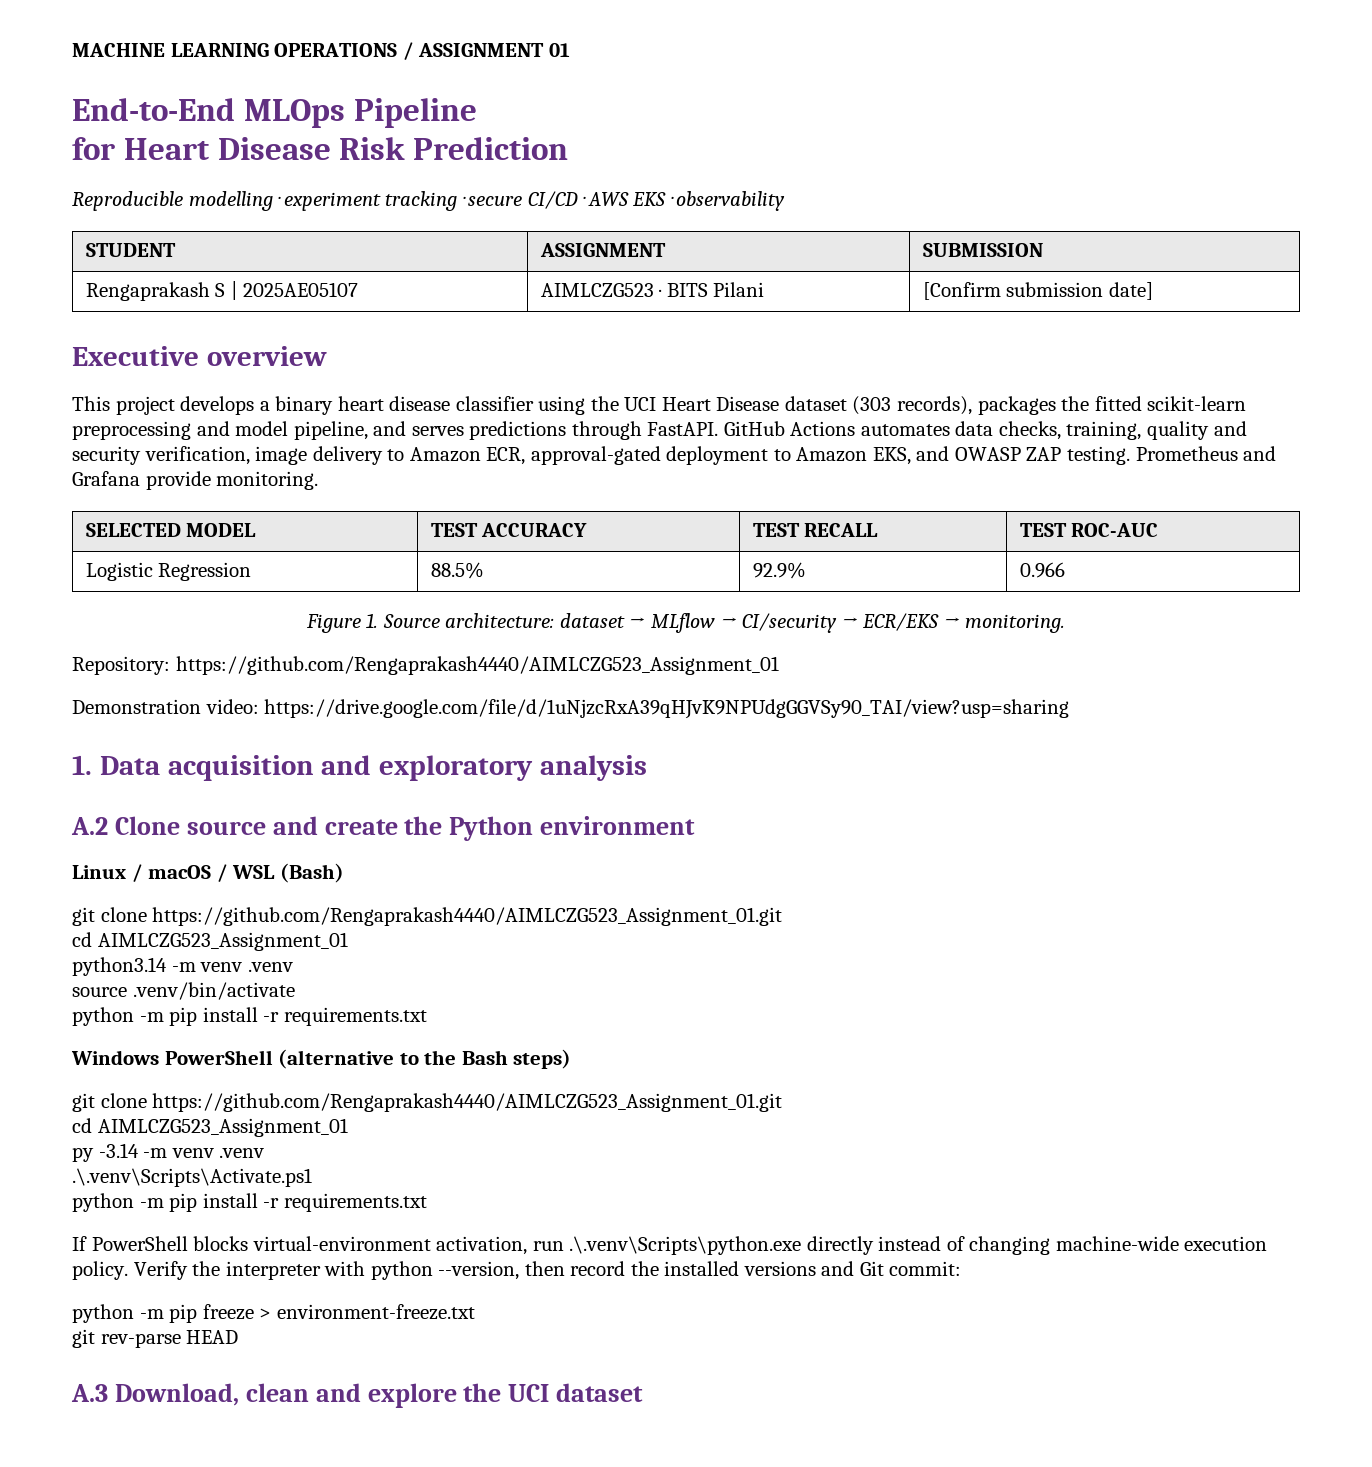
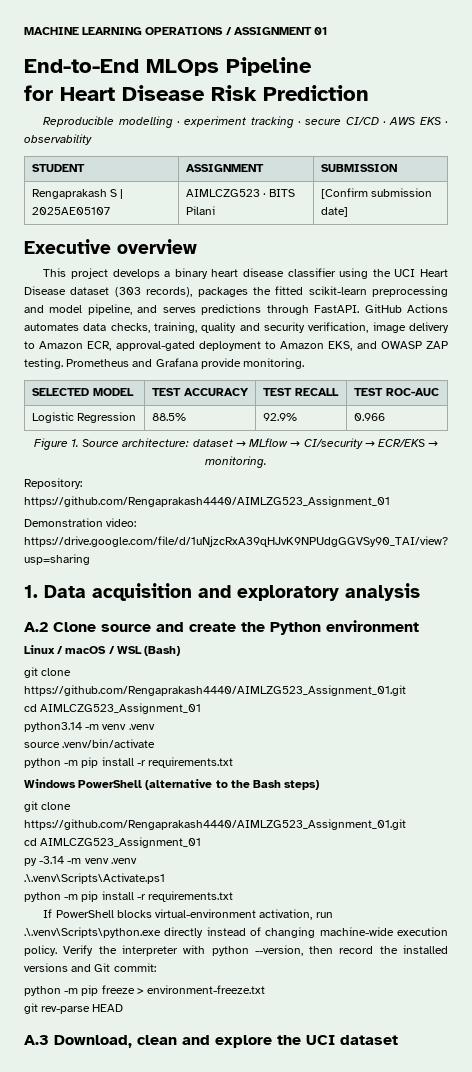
[175,656,779,675] https://github.com/Rengaprakash4440/AIMLCZG523_Assignment_01 -> [24,496,390,507] https://github.com/Rengaprakash4440/AIMLZG523_Assignment_01
[152,907,783,926] https://github.com/Rengaprakash4440/AIMLCZG523_Assignment_01.git -> [24,685,406,696] https://github.com/Rengaprakash4440/AIMLZG523_Assignment_01.git
[152,1093,783,1112] https://github.com/Rengaprakash4440/AIMLCZG523_Assignment_01.git -> [24,819,406,830] https://github.com/Rengaprakash4440/AIMLZG523_Assignment_01.git

